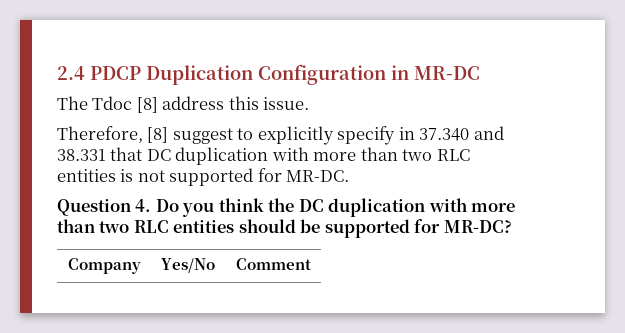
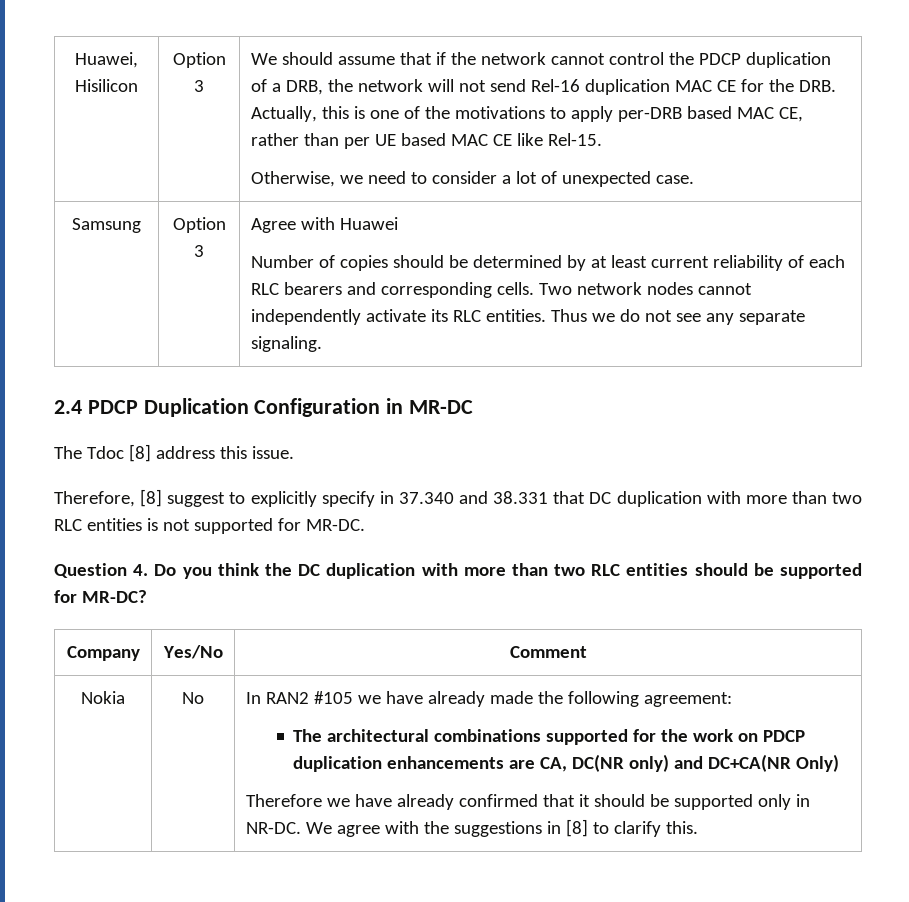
(57, 73) none -> [75,52,138,68] [75,79,138,92] [172,52,226,68] [194,80,204,92] [250,52,831,68] [250,79,836,95] [250,106,803,122] [250,133,602,149] [250,171,694,187] [72,218,141,233] [172,217,226,233] [194,245,204,257] [250,217,398,233] [250,255,845,271] [250,282,752,298] [250,309,805,325] [250,336,322,352] Huawei, Hisilicon | Option 3 | We should assume that if the network cannot control the PDCP duplication of a DRB, the network will not send Rel-16 duplication MAC CE for the DRB. Actually, this is one of the motivations to apply per-DRB based MAC CE, rather than per UE based MAC CE like Rel-15. // Otherwise, we need to consider a lot of unexpected case. // Samsung | Option 3 | Agree with Huawei // Number of copies should be determined by at least current reliability of each RLC bearers and corresponding cells. Two network nodes cannot independently activate its RLC entities. Thus we do not see any separate signaling. //
(311, 264) none -> [81,691,125,704] [182,692,204,704] [245,691,732,707] [293,729,806,745] [293,754,840,772] [245,794,810,810] [245,819,698,837] // Nokia | No | In RAN2 #105 we have already made the following agreement: // The architectural combinations supported for the work on PDCP duplication enhancements are CA, DC(NR only) and DC+CA(NR Only) // Therefore we have already confirmed that it should be supported only in NR-DC. We agree with the suggestions in [8] to clarify this.

